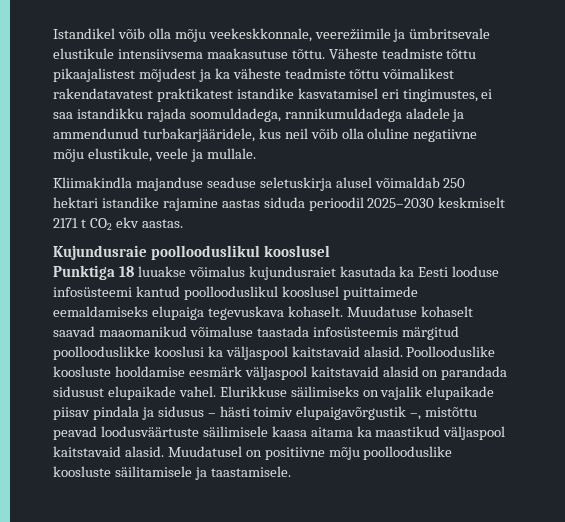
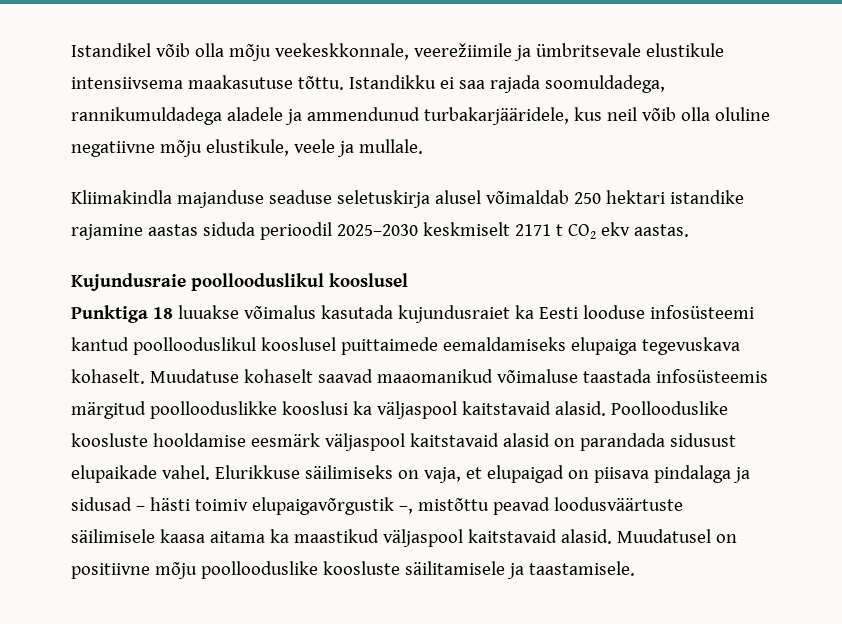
[328,48,477,59] [53,68,455,82] [53,88,478,102] Väheste teadmiste tõttu pikaajalistest mõjudest ja ka väheste teadmiste tõttu võimalikest rakendatavatest praktikatest istandike kasvatamisel eri tingimustes, -> [348,75,436,89] Istandikku
[76,108,143,119] istandikku -> (485, 84) none
[248,266,396,280] kujundusraiet kasutada -> [320,305,510,323] kasutada kujundusraiet
[380,386,495,400] [53,406,204,420] vajalik elupaikade piisav pindala ja sidusus -> [423,465,750,483] [71,497,132,511] vaja, et elupaigad on piisava pindalaga ja sidusad

